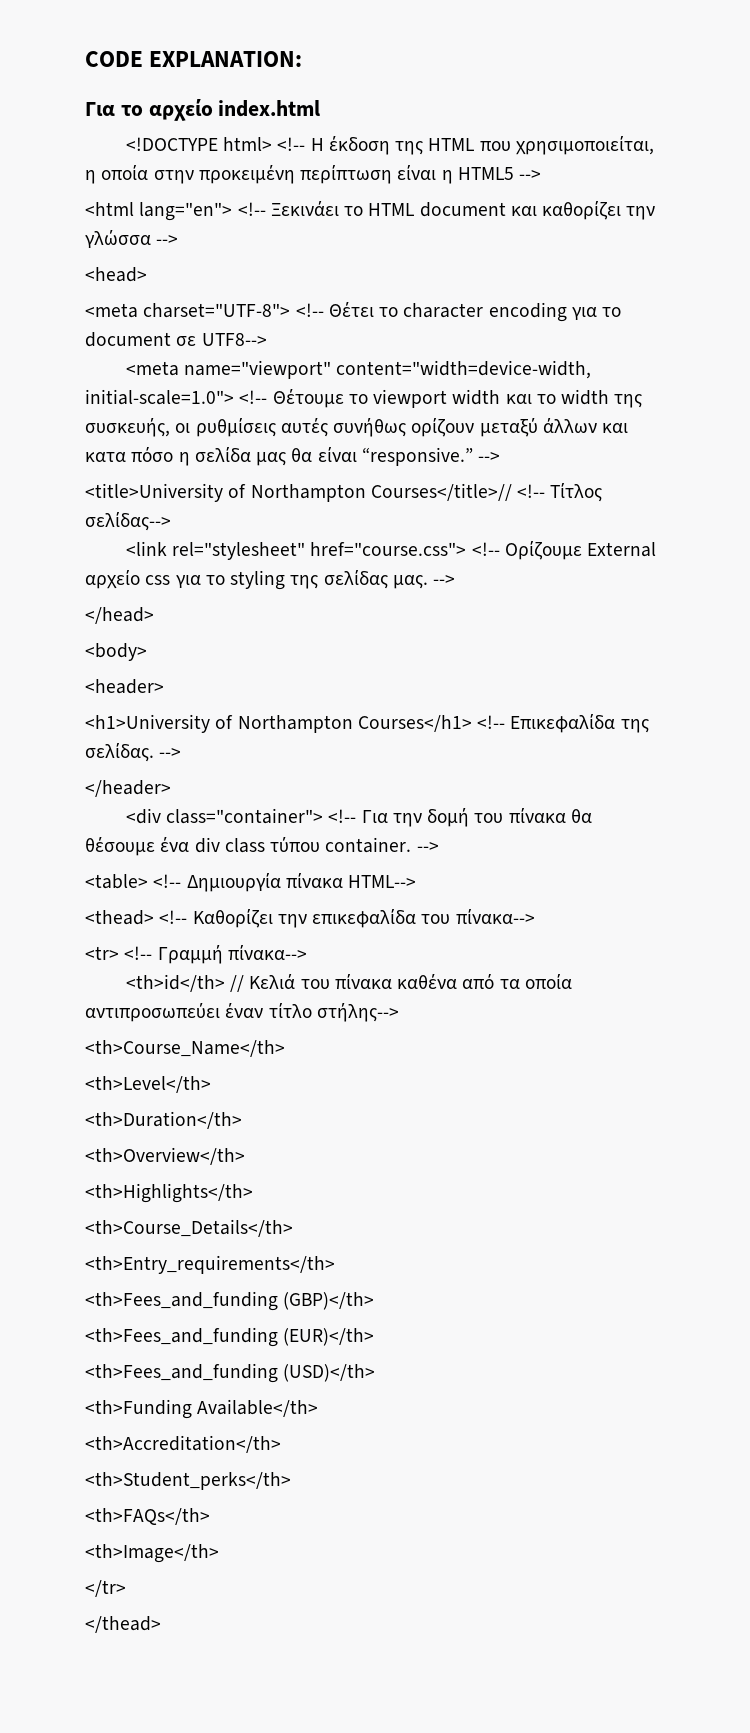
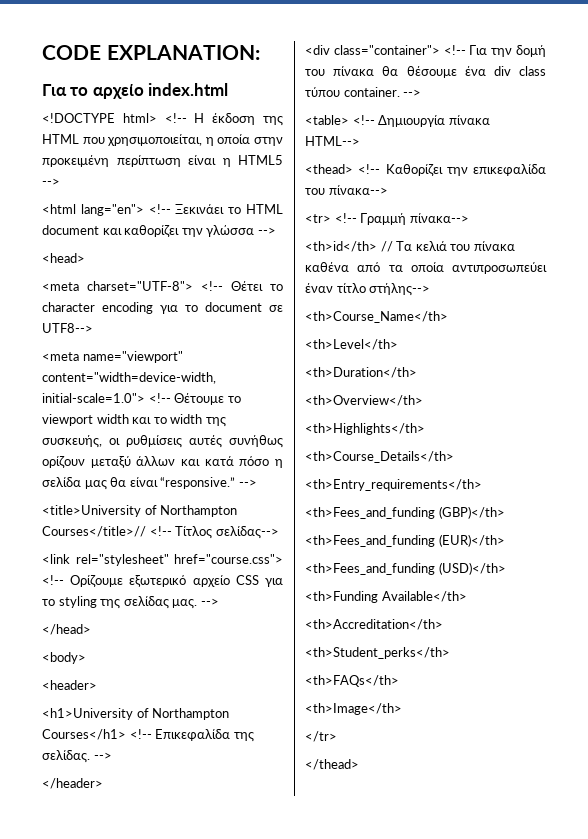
[85,452,126,462] κατα -> [204,456,234,466] κατά
[587,542,657,557] [85,570,171,589] External αρχείο css -> [129,575,259,587] εξωτερικό αρχείο CSS
[249,974,296,989] Κελιά -> [396,241,447,251] Τα κελιά

